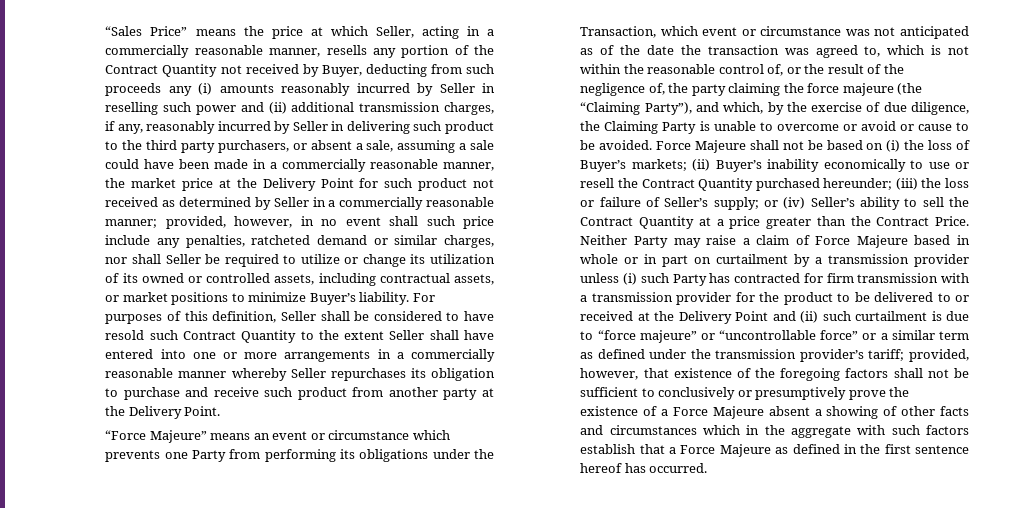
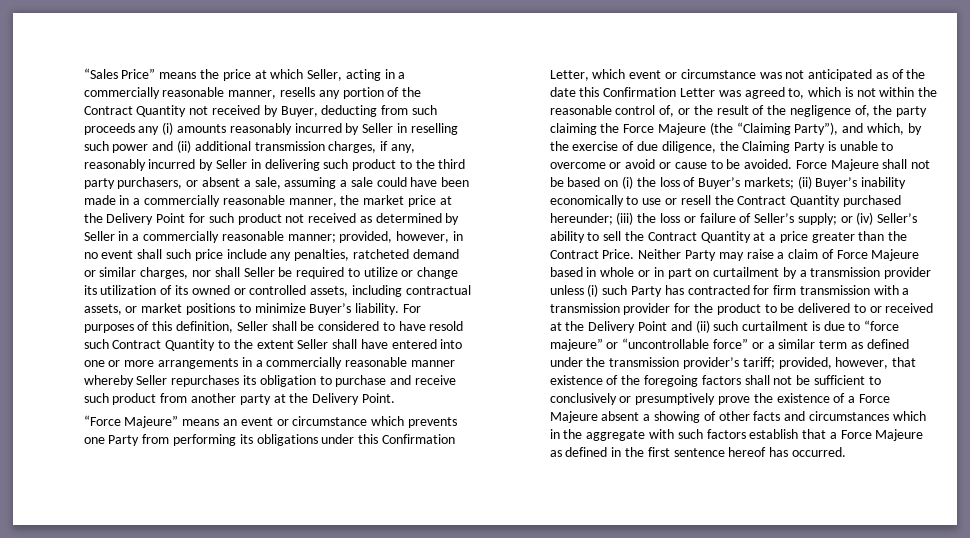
[474,449,494,459] [580,26,657,38] the Transaction, -> [358,434,455,444] [549,70,589,81] this Confirmation Letter,
[680,45,779,55] the transaction -> [579,87,715,97] this Confirmation Letter
[807,83,894,96] force majeure -> [623,123,706,135] Force Majeure

